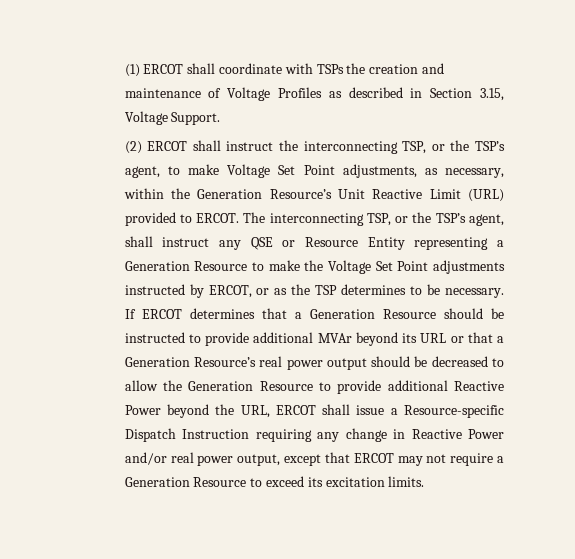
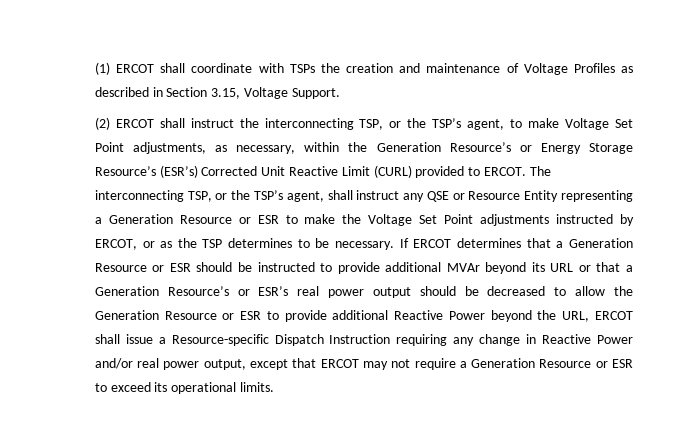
(332, 194) none -> [519,143,633,154] [94,165,258,178] or Energy Storage Resource’s (ESR’s) Corrected
[467,189,504,202] (URL) -> [373,165,412,178] (CURL)
(248, 266) none -> [238,215,279,224] or ESR
(436, 314) none -> [152,263,191,272] or ESR
(256, 362) none -> [237,286,289,296] or ESR’s
(313, 386) none -> [222,311,262,320] or ESR
(247, 482) none -> [595,359,633,368] or ESR
[325,477,385,487] excitation -> [171,382,237,394] operational

